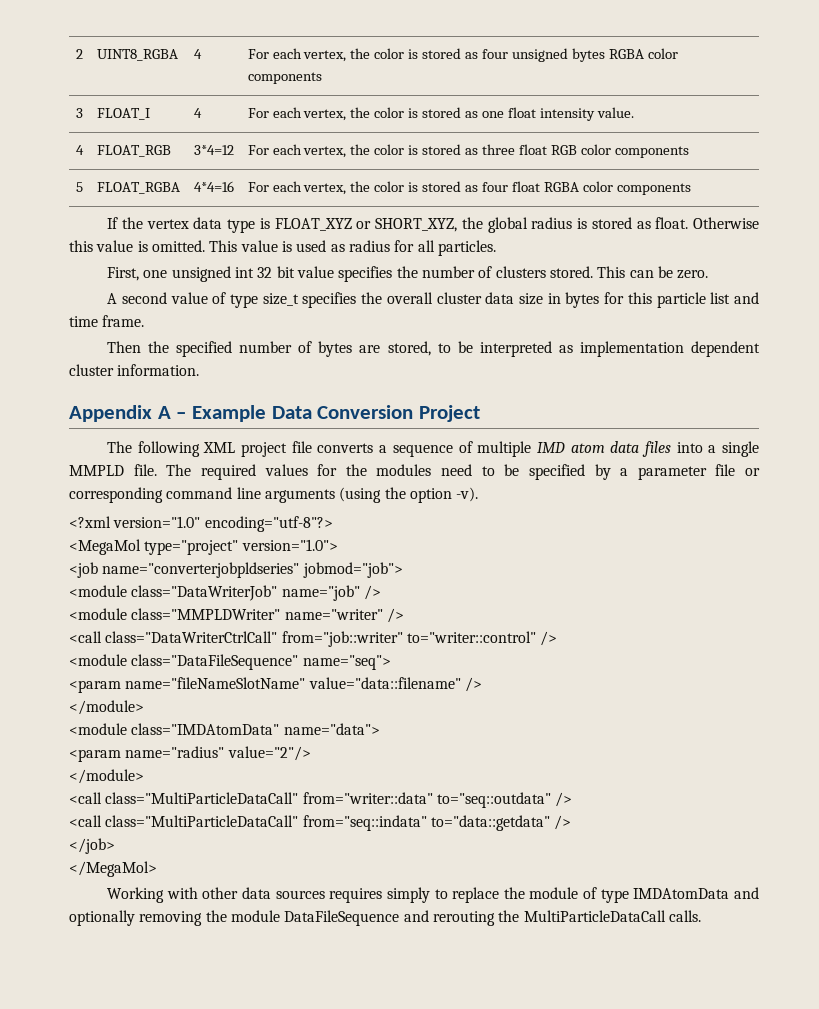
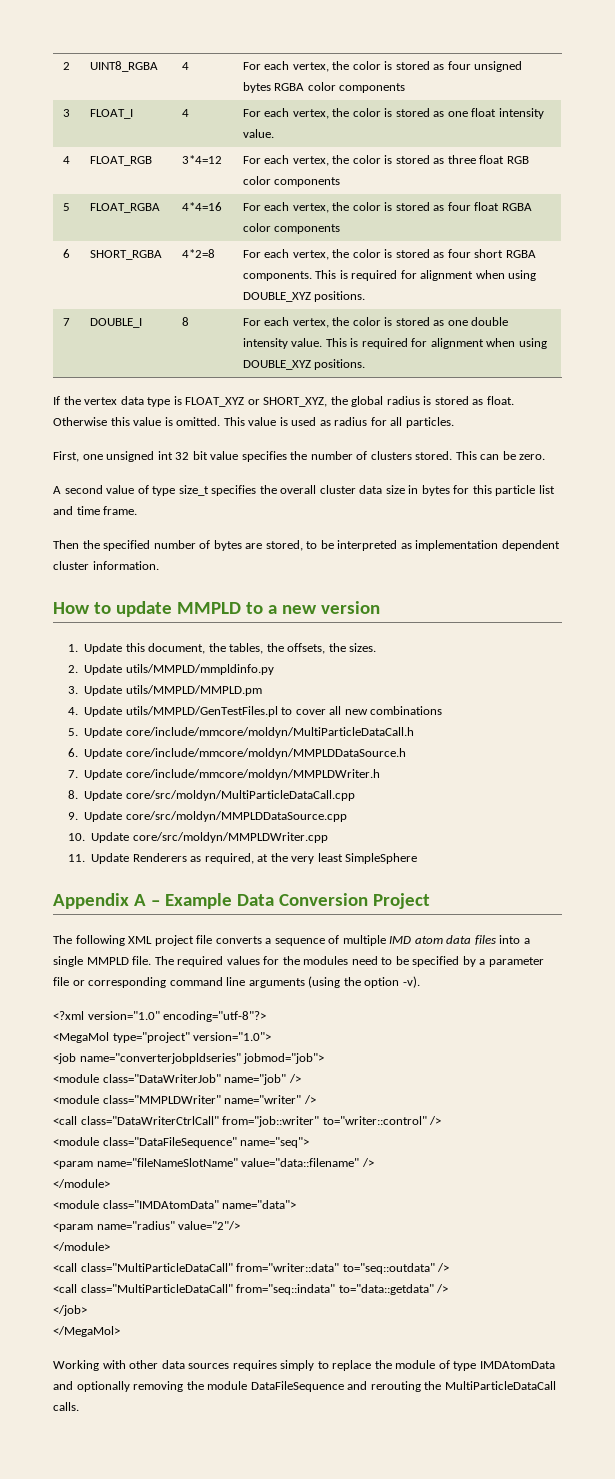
(691, 189) none -> [62,249,70,258] [89,250,162,260] [181,249,215,258] [242,249,536,260] [242,270,537,281] [242,291,366,302] [62,318,70,326] [89,318,142,328] [181,317,189,326] [242,317,509,328] [242,338,547,349] [242,359,366,370] // 6 | SHORT_RGBA | 4*2=8 | For each vertex, the color is stored as four short RGBA components. This is required for alignment when using DOUBLE_XYZ positions. // 7 | DOUBLE_I | 8 | For each vertex, the color is stored as one double intensity value. This is required for alignment when using DOUBLE_XYZ positions.
(200, 370) none -> [53,601,380,617] [67,643,377,654] [67,664,274,675] [67,685,262,696] [67,706,443,717] [67,727,414,738] [67,748,406,759] [67,769,380,780] [67,790,355,801] [67,811,347,822] [67,832,328,843] [67,853,418,864] // How to update MMPLD to a new version // 1. Update this document, the tables, the offsets, the sizes. // 2. Update utils/MMPLD/mmpldinfo.py // 3. Update utils/MMPLD/MMPLD.pm // 4. Update utils/MMPLD/GenTestFiles.pl to cover all new combinations // 5. Update core/include/mmcore/moldyn/MultiParticleDataCall.h // 6. Update core/include/mmcore/moldyn/MMPLDDataSource.h // 7. Update core/include/mmcore/moldyn/MMPLDWriter.h // 8. Update core/src/moldyn/MultiParticleDataCall.cpp // 9. Update core/src/moldyn/MMPLDDataSource.cpp // 10. Update core/src/moldyn/MMPLDWriter.cpp // 11. Update Renderers as required, at the very least SimpleSphere

